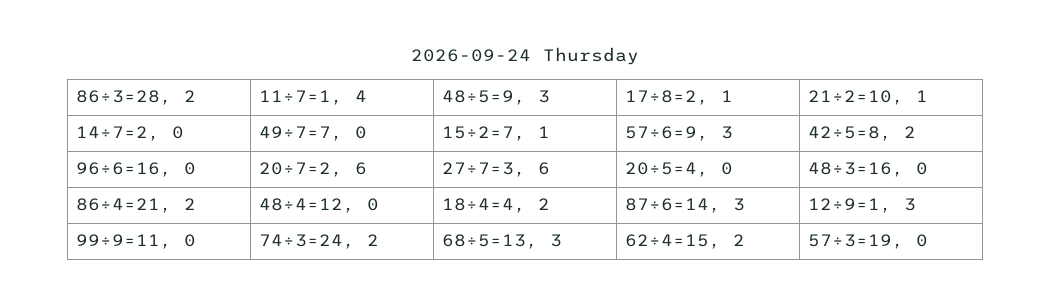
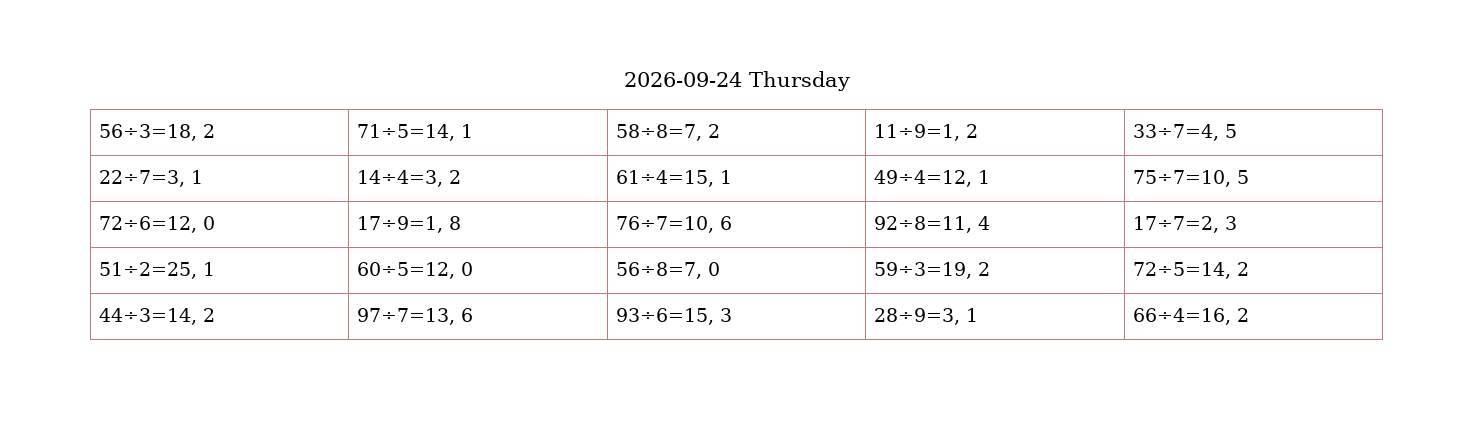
[76,90,197,105] [259,90,368,105] [442,90,551,105] [625,90,734,105] [808,90,929,105] [76,126,185,141] [259,126,368,141] [442,126,551,141] [625,126,734,141] [808,126,917,141] [76,162,197,177] [259,162,368,177] [442,162,551,177] [625,162,734,177] [808,162,929,177] [76,198,197,213] [259,198,380,213] [442,198,551,213] [625,198,746,213] [808,198,917,213] [76,234,197,249] [259,234,380,249] [442,234,563,249] [625,234,746,249] [808,234,929,249] 86÷3=28, 2 | 11÷7=1, 4 | 48÷5=9, 3 | 17÷8=2, 1 | 21÷2=10, 1 // 14÷7=2, 0 | 49÷7=7, 0 | 15÷2=7, 1 | 57÷6=9, 3 | 42÷5=8, 2 // 96÷6=16, 0 | 20÷7=2, 6 | 27÷7=3, 6 | 20÷5=4, 0 | 48÷3=16, 0 // 86÷4=21, 2 | 48÷4=12, 0 | 18÷4=4, 2 | 87÷6=14, 3 | 12÷9=1, 3 // 99÷9=11, 0 | 74÷3=24, 2 | 68÷5=13, 3 | 62÷4=15, 2 | 57÷3=19, 0 -> [99,124,216,141] [357,124,474,141] [616,124,721,141] [874,124,979,141] [1133,124,1238,141] [99,170,204,187] [357,170,462,187] [616,170,733,187] [874,170,991,187] [1133,170,1250,187] [99,216,216,233] [357,216,462,233] [616,216,733,233] [874,216,991,233] [1133,216,1238,233] [99,262,216,279] [357,262,474,279] [616,262,721,279] [874,262,991,279] [1133,262,1250,279] [99,308,216,325] [357,308,474,325] [616,308,733,325] [874,308,979,325] [1133,308,1250,325] 56÷3=18, 2 | 71÷5=14, 1 | 58÷8=7, 2 | 11÷9=1, 2 | 33÷7=4, 5 // 22÷7=3, 1 | 14÷4=3, 2 | 61÷4=15, 1 | 49÷4=12, 1 | 75÷7=10, 5 // 72÷6=12, 0 | 17÷9=1, 8 | 76÷7=10, 6 | 92÷8=11, 4 | 17÷7=2, 3 // 51÷2=25, 1 | 60÷5=12, 0 | 56÷8=7, 0 | 59÷3=19, 2 | 72÷5=14, 2 // 44÷3=14, 2 | 97÷7=13, 6 | 93÷6=15, 3 | 28÷9=3, 1 | 66÷4=16, 2

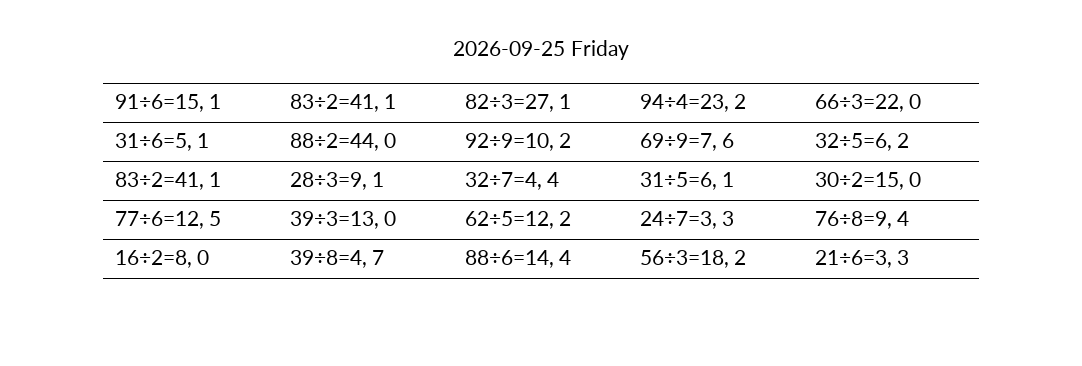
[624,71,850,91] [99,124,216,141] [357,124,474,141] [616,124,721,141] [874,124,979,141] [1133,124,1238,141] [99,170,204,187] [357,170,462,187] [616,170,733,187] [874,170,991,187] [1133,170,1250,187] [99,216,216,233] [357,216,462,233] [616,216,733,233] [874,216,991,233] [1133,216,1238,233] [99,262,216,279] [357,262,474,279] [616,262,721,279] [874,262,991,279] [1133,262,1250,279] [99,308,216,325] [357,308,474,325] [616,308,733,325] [874,308,979,325] [1133,308,1250,325] 2026-09-24 Thursday // 56÷3=18, 2 | 71÷5=14, 1 | 58÷8=7, 2 | 11÷9=1, 2 | 33÷7=4, 5 // 22÷7=3, 1 | 14÷4=3, 2 | 61÷4=15, 1 | 49÷4=12, 1 | 75÷7=10, 5 // 72÷6=12, 0 | 17÷9=1, 8 | 76÷7=10, 6 | 92÷8=11, 4 | 17÷7=2, 3 // 51÷2=25, 1 | 60÷5=12, 0 | 56÷8=7, 0 | 59÷3=19, 2 | 72÷5=14, 2 // 44÷3=14, 2 | 97÷7=13, 6 | 93÷6=15, 3 | 28÷9=3, 1 | 66÷4=16, 2 -> [453,40,629,60] [114,94,222,112] [289,94,397,112] [464,94,572,112] [639,94,747,112] [814,94,922,112] [114,133,210,151] [289,133,397,151] [464,133,572,151] [639,133,735,151] [814,133,910,151] [114,172,222,190] [289,172,385,190] [464,172,560,190] [639,172,735,190] [814,172,922,190] [114,211,222,229] [289,211,397,229] [464,211,572,229] [639,211,735,229] [814,211,910,229] [114,250,210,268] [289,250,385,268] [464,250,572,268] [639,250,747,268] [814,250,910,268] 2026-09-25 Friday // 91÷6=15, 1 | 83÷2=41, 1 | 82÷3=27, 1 | 94÷4=23, 2 | 66÷3=22, 0 // 31÷6=5, 1 | 88÷2=44, 0 | 92÷9=10, 2 | 69÷9=7, 6 | 32÷5=6, 2 // 83÷2=41, 1 | 28÷3=9, 1 | 32÷7=4, 4 | 31÷5=6, 1 | 30÷2=15, 0 // 77÷6=12, 5 | 39÷3=13, 0 | 62÷5=12, 2 | 24÷7=3, 3 | 76÷8=9, 4 // 16÷2=8, 0 | 39÷8=4, 7 | 88÷6=14, 4 | 56÷3=18, 2 | 21÷6=3, 3

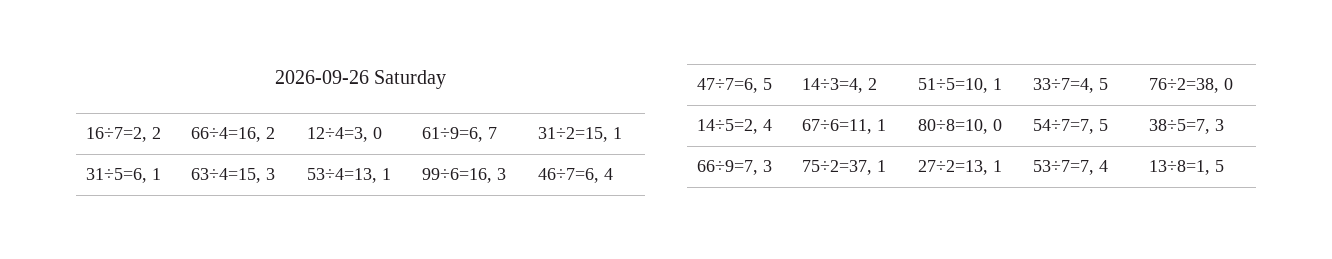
[453,40,629,60] [114,94,222,112] [289,94,397,112] [464,94,572,112] [639,94,747,112] [814,94,922,112] [114,133,210,151] [289,133,397,151] [464,133,572,151] [639,133,735,151] [814,133,910,151] [114,172,222,190] [289,172,385,190] [464,172,560,190] [639,172,735,190] [814,172,922,190] [114,211,222,229] [289,211,397,229] [464,211,572,229] [639,211,735,229] [814,211,910,229] [114,250,210,268] [289,250,385,268] [464,250,572,268] [639,250,747,268] [814,250,910,268] 2026-09-25 Friday // 91÷6=15, 1 | 83÷2=41, 1 | 82÷3=27, 1 | 94÷4=23, 2 | 66÷3=22, 0 // 31÷6=5, 1 | 88÷2=44, 0 | 92÷9=10, 2 | 69÷9=7, 6 | 32÷5=6, 2 // 83÷2=41, 1 | 28÷3=9, 1 | 32÷7=4, 4 | 31÷5=6, 1 | 30÷2=15, 0 // 77÷6=12, 5 | 39÷3=13, 0 | 62÷5=12, 2 | 24÷7=3, 3 | 76÷8=9, 4 // 16÷2=8, 0 | 39÷8=4, 7 | 88÷6=14, 4 | 56÷3=18, 2 | 21÷6=3, 3 -> [274,70,447,89] [85,127,161,142] [190,127,275,142] [306,127,382,142] [421,127,497,142] [537,127,622,142] [85,168,161,183] [190,168,275,183] [306,168,391,183] [421,168,506,183] [537,168,613,183] [696,78,772,93] [801,78,877,93] [917,78,1002,93] [1032,78,1108,93] [1148,78,1233,93] [696,119,772,134] [801,119,886,134] [917,119,1002,134] [1032,119,1108,134] [1148,119,1224,134] [696,160,772,175] [801,160,886,175] [917,160,1002,175] [1032,160,1108,175] [1148,160,1224,175] 2026-09-26 Saturday // 16÷7=2, 2 | 66÷4=16, 2 | 12÷4=3, 0 | 61÷9=6, 7 | 31÷2=15, 1 // 31÷5=6, 1 | 63÷4=15, 3 | 53÷4=13, 1 | 99÷6=16, 3 | 46÷7=6, 4 // 47÷7=6, 5 | 14÷3=4, 2 | 51÷5=10, 1 | 33÷7=4, 5 | 76÷2=38, 0 // 14÷5=2, 4 | 67÷6=11, 1 | 80÷8=10, 0 | 54÷7=7, 5 | 38÷5=7, 3 // 66÷9=7, 3 | 75÷2=37, 1 | 27÷2=13, 1 | 53÷7=7, 4 | 13÷8=1, 5

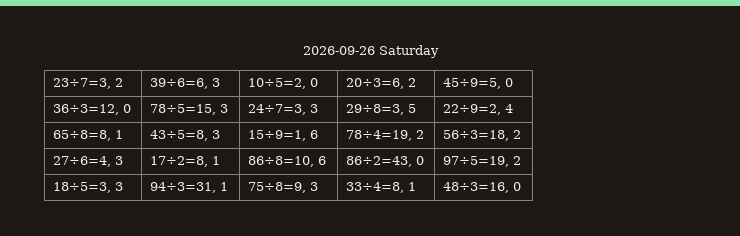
[85,127,161,142] [190,127,275,142] [306,127,382,142] [421,127,497,142] [537,127,622,142] [85,168,161,183] [190,168,275,183] [306,168,391,183] [421,168,506,183] [537,168,613,183] [696,78,772,93] [801,78,877,93] [917,78,1002,93] [1032,78,1108,93] [1148,78,1233,93] [696,119,772,134] [801,119,886,134] [917,119,1002,134] [1032,119,1108,134] [1148,119,1224,134] [696,160,772,175] [801,160,886,175] [917,160,1002,175] [1032,160,1108,175] [1148,160,1224,175] 16÷7=2, 2 | 66÷4=16, 2 | 12÷4=3, 0 | 61÷9=6, 7 | 31÷2=15, 1 // 31÷5=6, 1 | 63÷4=15, 3 | 53÷4=13, 1 | 99÷6=16, 3 | 46÷7=6, 4 // 47÷7=6, 5 | 14÷3=4, 2 | 51÷5=10, 1 | 33÷7=4, 5 | 76÷2=38, 0 // 14÷5=2, 4 | 67÷6=11, 1 | 80÷8=10, 0 | 54÷7=7, 5 | 38÷5=7, 3 // 66÷9=7, 3 | 75÷2=37, 1 | 27÷2=13, 1 | 53÷7=7, 4 | 13÷8=1, 5 -> [53,78,124,89] [150,78,221,89] [248,78,319,89] [346,78,417,89] [443,78,514,89] [53,104,132,115] [150,104,229,115] [248,104,319,115] [346,104,417,115] [443,104,514,115] [53,130,124,141] [150,130,221,141] [248,130,319,141] [346,130,425,141] [443,130,522,141] [53,156,124,167] [150,156,221,167] [248,156,327,167] [346,156,425,167] [443,156,522,167] [53,182,124,193] [150,182,229,193] [248,182,319,193] [346,182,417,193] [443,182,522,193] 23÷7=3, 2 | 39÷6=6, 3 | 10÷5=2, 0 | 20÷3=6, 2 | 45÷9=5, 0 // 36÷3=12, 0 | 78÷5=15, 3 | 24÷7=3, 3 | 29÷8=3, 5 | 22÷9=2, 4 // 65÷8=8, 1 | 43÷5=8, 3 | 15÷9=1, 6 | 78÷4=19, 2 | 56÷3=18, 2 // 27÷6=4, 3 | 17÷2=8, 1 | 86÷8=10, 6 | 86÷2=43, 0 | 97÷5=19, 2 // 18÷5=3, 3 | 94÷3=31, 1 | 75÷8=9, 3 | 33÷4=8, 1 | 48÷3=16, 0

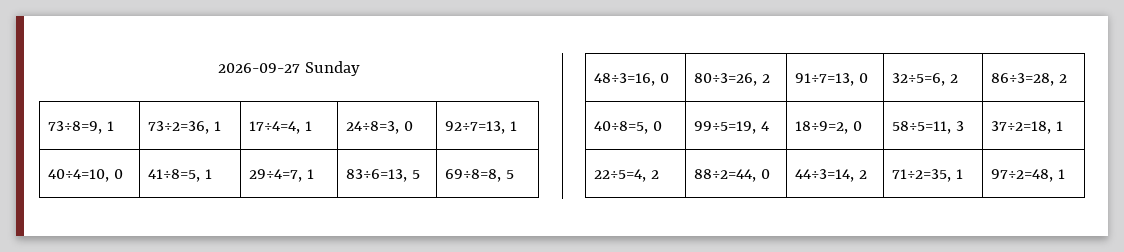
[302,45,439,58] [53,78,124,89] [150,78,221,89] [248,78,319,89] [346,78,417,89] [443,78,514,89] [53,104,132,115] [150,104,229,115] [248,104,319,115] [346,104,417,115] [443,104,514,115] [53,130,124,141] [150,130,221,141] [248,130,319,141] [346,130,425,141] [443,130,522,141] [53,156,124,167] [150,156,221,167] [248,156,327,167] [346,156,425,167] [443,156,522,167] [53,182,124,193] [150,182,229,193] [248,182,319,193] [346,182,417,193] [443,182,522,193] 2026-09-26 Saturday // 23÷7=3, 2 | 39÷6=6, 3 | 10÷5=2, 0 | 20÷3=6, 2 | 45÷9=5, 0 // 36÷3=12, 0 | 78÷5=15, 3 | 24÷7=3, 3 | 29÷8=3, 5 | 22÷9=2, 4 // 65÷8=8, 1 | 43÷5=8, 3 | 15÷9=1, 6 | 78÷4=19, 2 | 56÷3=18, 2 // 27÷6=4, 3 | 17÷2=8, 1 | 86÷8=10, 6 | 86÷2=43, 0 | 97÷5=19, 2 // 18÷5=3, 3 | 94÷3=31, 1 | 75÷8=9, 3 | 33÷4=8, 1 | 48÷3=16, 0 -> [218,61,360,76] [48,121,115,134] [148,121,222,134] [249,121,313,134] [346,121,414,134] [445,121,518,134] [48,169,124,182] [148,169,213,182] [249,169,315,182] [346,169,421,182] [445,169,515,182] [594,73,670,86] [694,73,771,86] [795,73,869,86] [892,73,959,86] [991,73,1068,86] [594,121,663,134] [694,121,770,134] [795,121,863,134] [892,121,965,134] [991,121,1064,134] [594,169,660,182] [694,169,771,182] [795,169,868,182] [892,169,964,182] [991,169,1066,182] 2026-09-27 Sunday // 73÷8=9, 1 | 73÷2=36, 1 | 17÷4=4, 1 | 24÷8=3, 0 | 92÷7=13, 1 // 40÷4=10, 0 | 41÷8=5, 1 | 29÷4=7, 1 | 83÷6=13, 5 | 69÷8=8, 5 // 48÷3=16, 0 | 80÷3=26, 2 | 91÷7=13, 0 | 32÷5=6, 2 | 86÷3=28, 2 // 40÷8=5, 0 | 99÷5=19, 4 | 18÷9=2, 0 | 58÷5=11, 3 | 37÷2=18, 1 // 22÷5=4, 2 | 88÷2=44, 0 | 44÷3=14, 2 | 71÷2=35, 1 | 97÷2=48, 1

